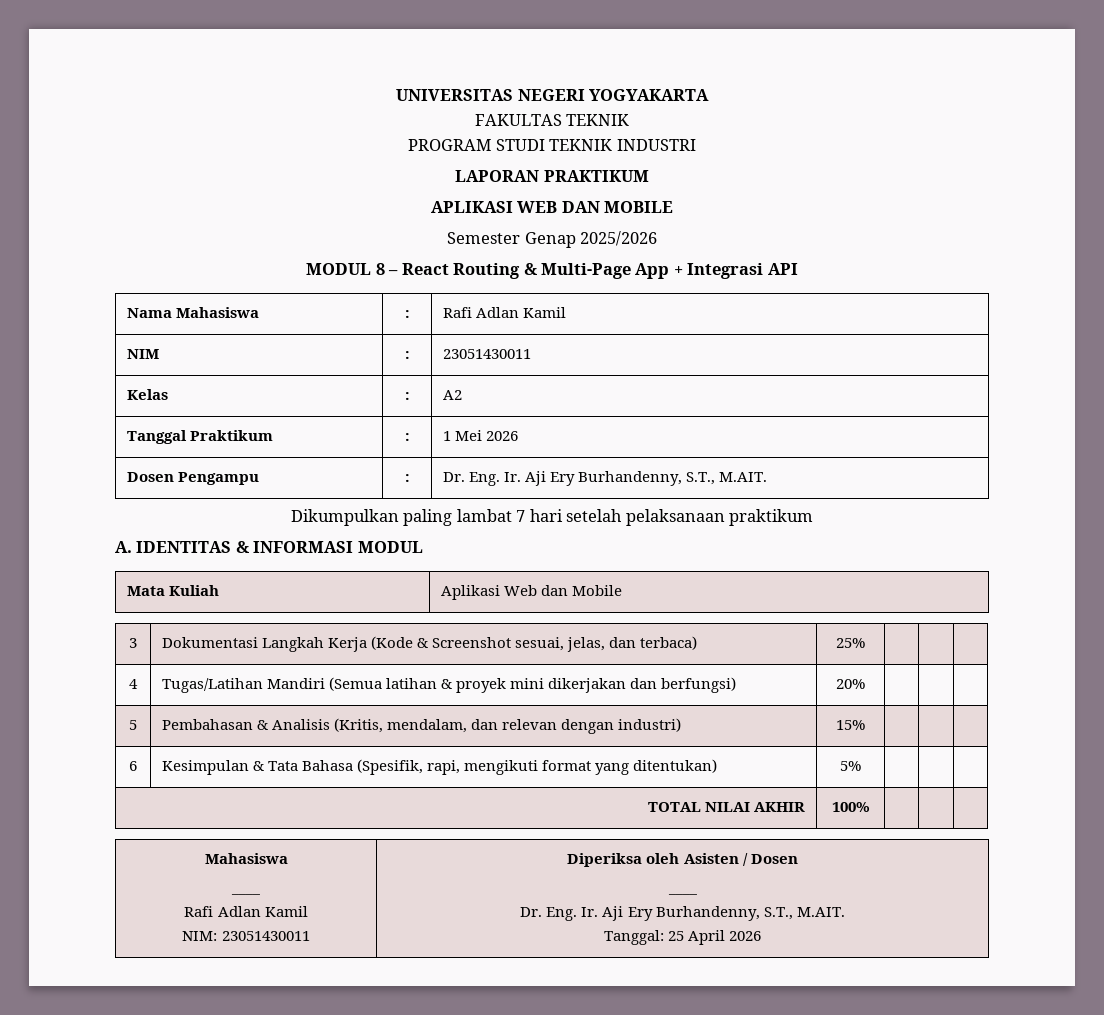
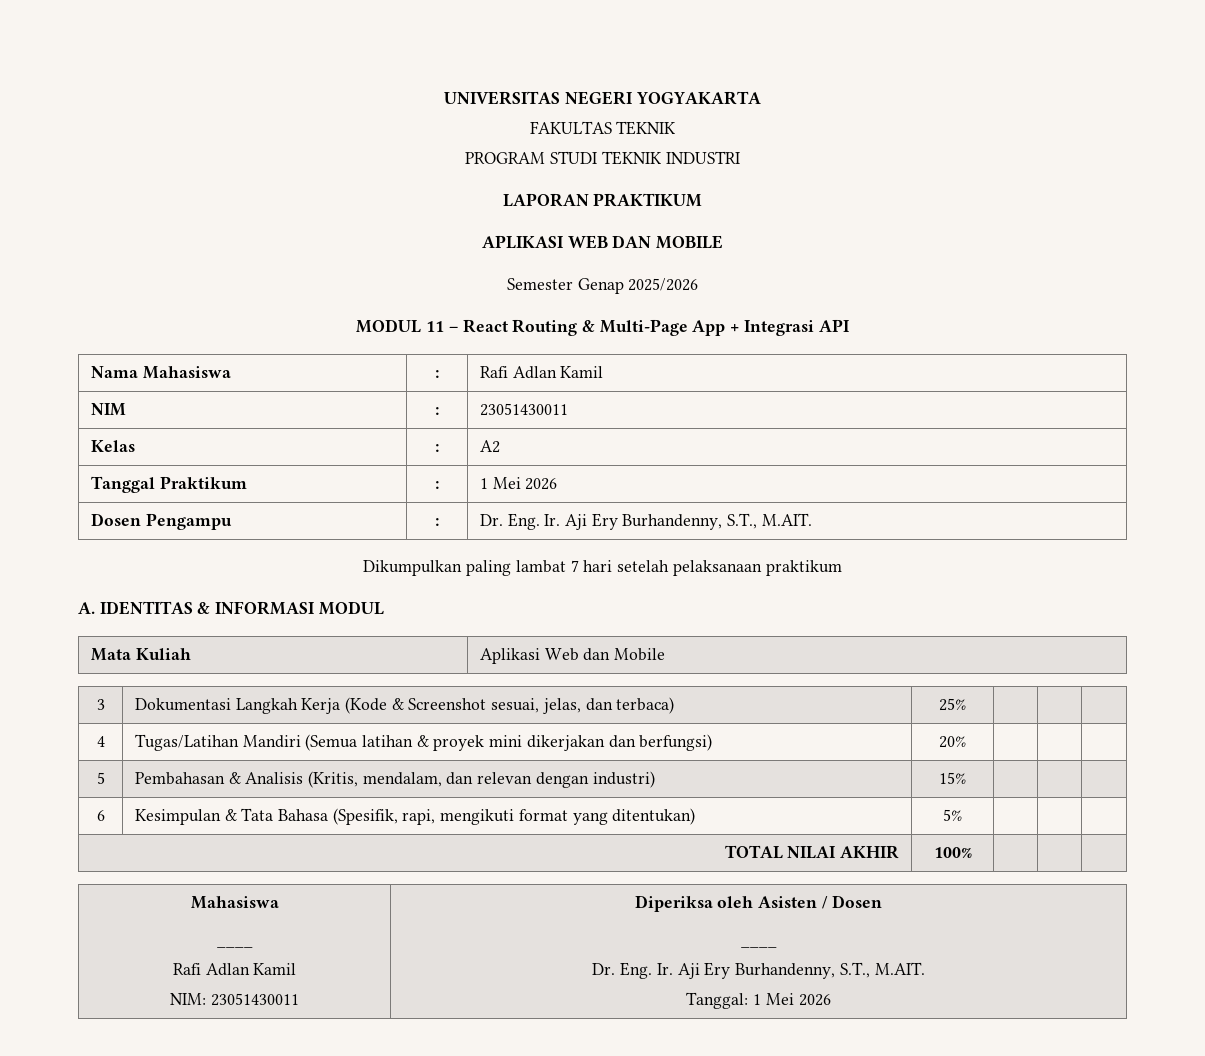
[375,263,385,275] 8 -> [426,321,445,332] 11
[667,930,726,945] 25 April -> [753,993,794,1005] 1 Mei

